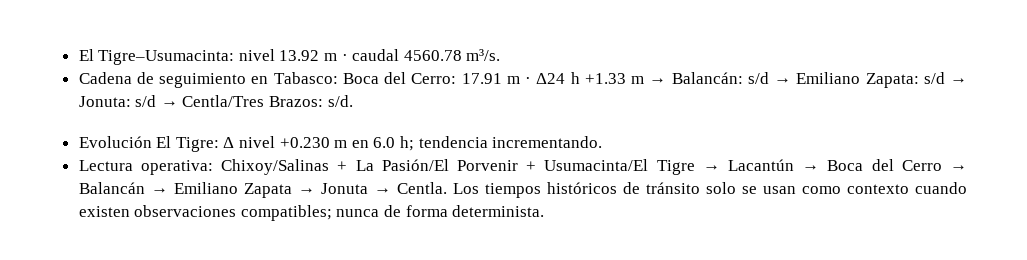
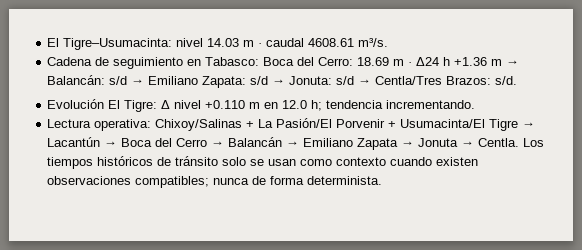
[279,50,320,61] 13.92 -> [207,38,240,47] 14.03
[403,50,462,61] 4560.78 -> [308,38,355,47] 4608.61
[461,73,502,84] 17.91 -> [357,57,390,66] 18.69
[584,73,626,84] +1.33 -> [454,57,488,66] +1.36
[279,137,330,148] +0.230 -> [205,100,246,109] +0.110
[373,137,396,148] 6.0 -> [282,100,308,109] 12.0

